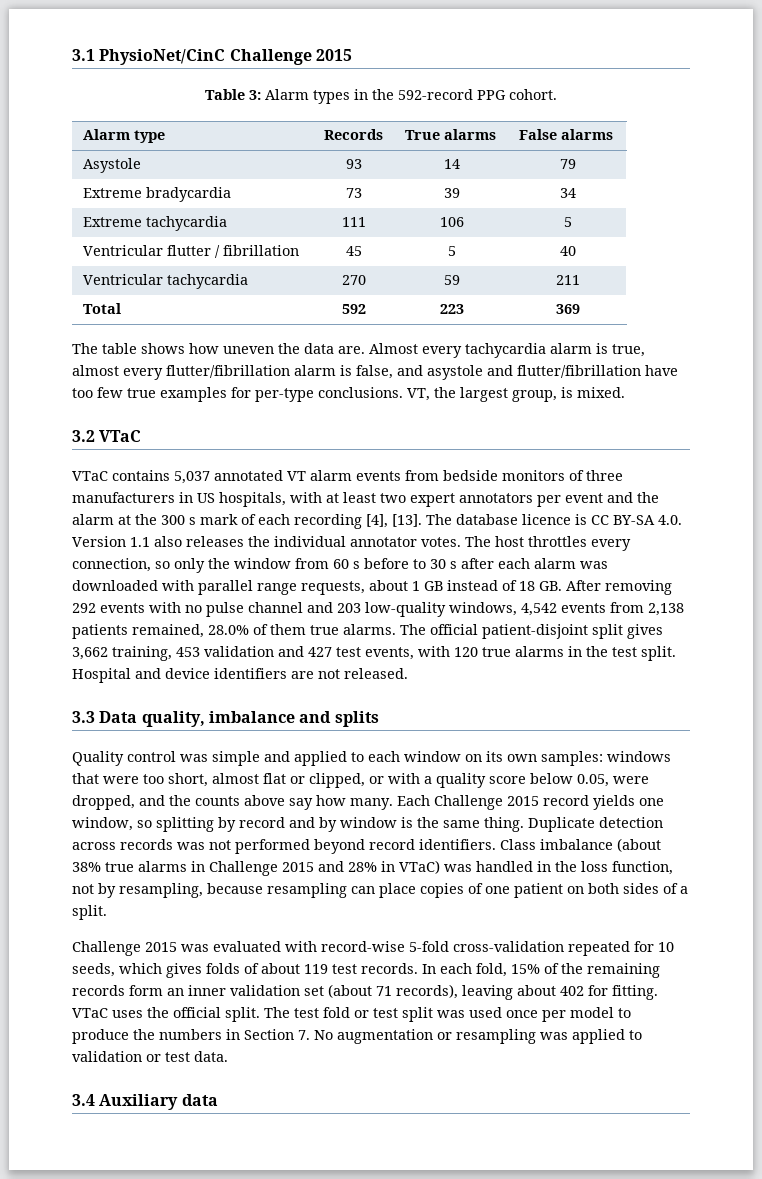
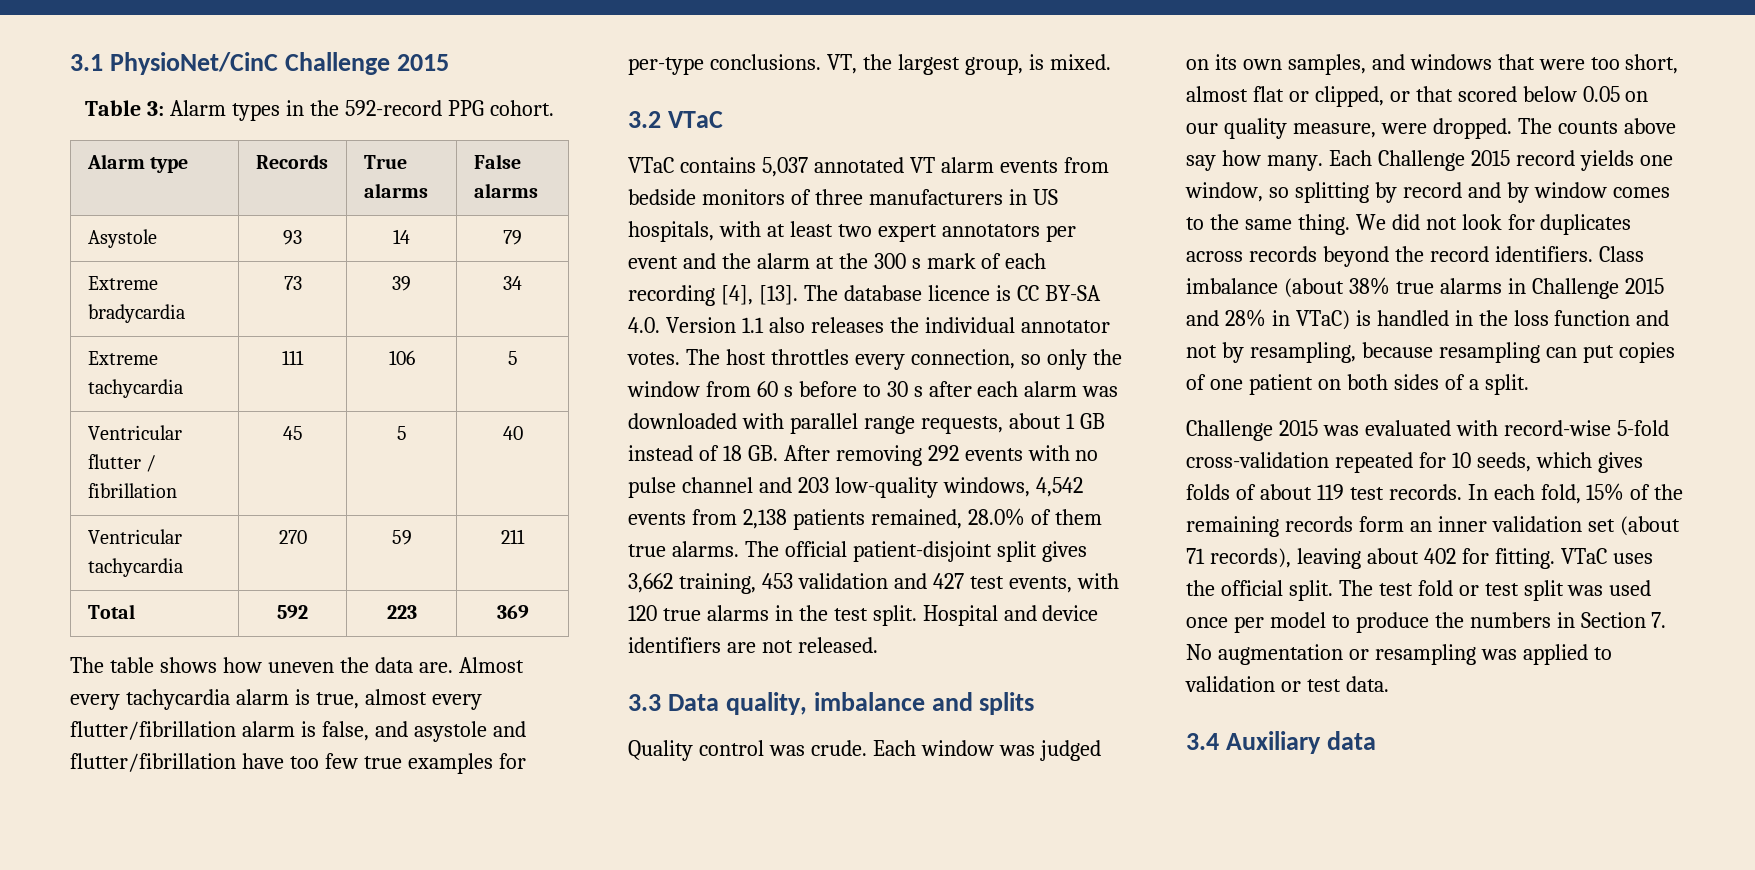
[212,751,461,766] simple and applied to each window -> [810,740,1101,761] crude. Each window was judged
[541,751,603,766] samples: -> [1287,54,1405,75] samples, and
[388,773,649,788] [72,795,191,810] with a quality score below 0.05, were dropped, and the -> [1415,86,1649,102] [1186,118,1552,139] that scored below 0.05 on our quality measure, were dropped. The
[401,817,413,828] is -> [1612,187,1670,198] [1186,217,1204,230] comes to
[528,817,663,832] [72,839,365,854] Duplicate detection across records was not performed beyond -> [1355,214,1632,235] [1186,246,1424,267] We did not look for duplicates across records beyond the
[444,864,472,872] was -> [1355,310,1371,326] is
[612,861,673,875] function, -> [1554,310,1670,326] function and
[379,883,416,898] place -> [1582,345,1614,363] put

